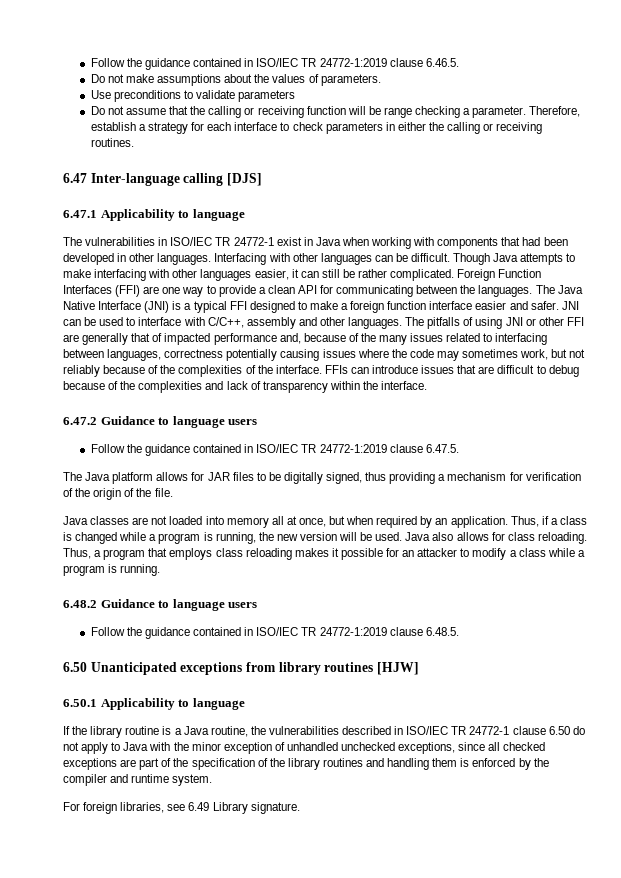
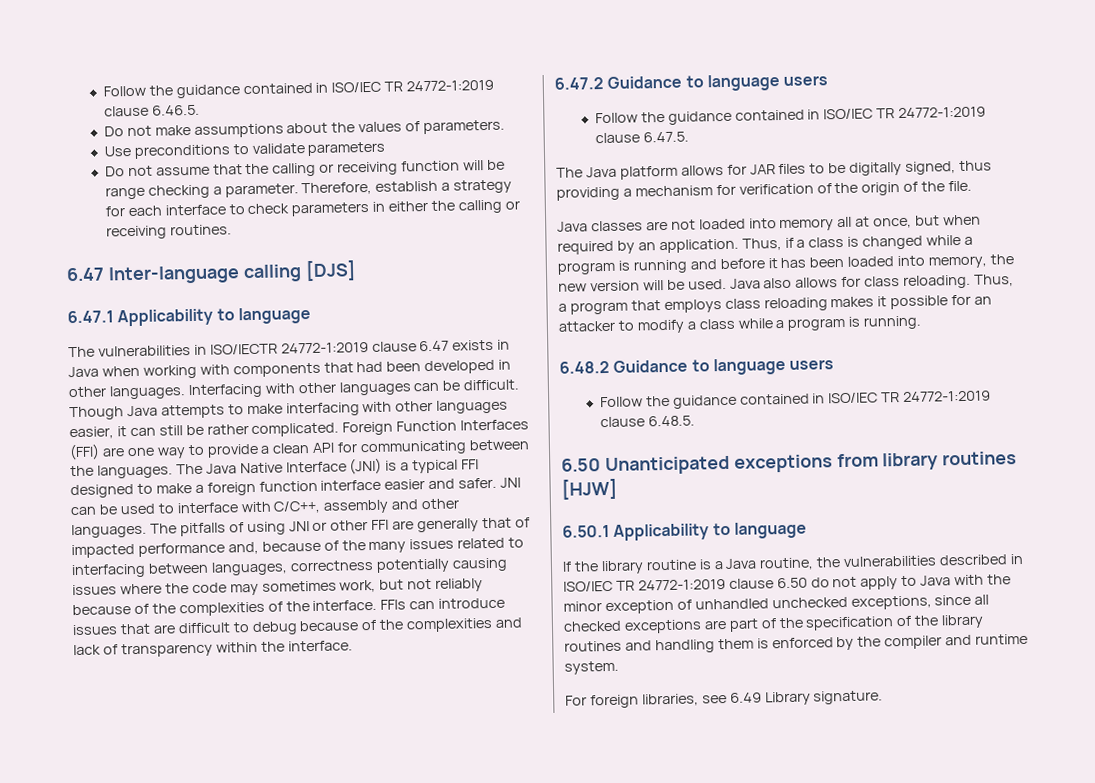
[170,237,302,246] ISO/IEC TR 24772-1 exist -> [209,339,495,355] ISO/IECTR 24772-1:2019 clause 6.47 exists
[215,532,256,544] running, -> [632,255,988,274] running and before it has been loaded into memory,
[469,726,510,735] 24772-1 -> [637,579,726,591] 24772-1:2019

